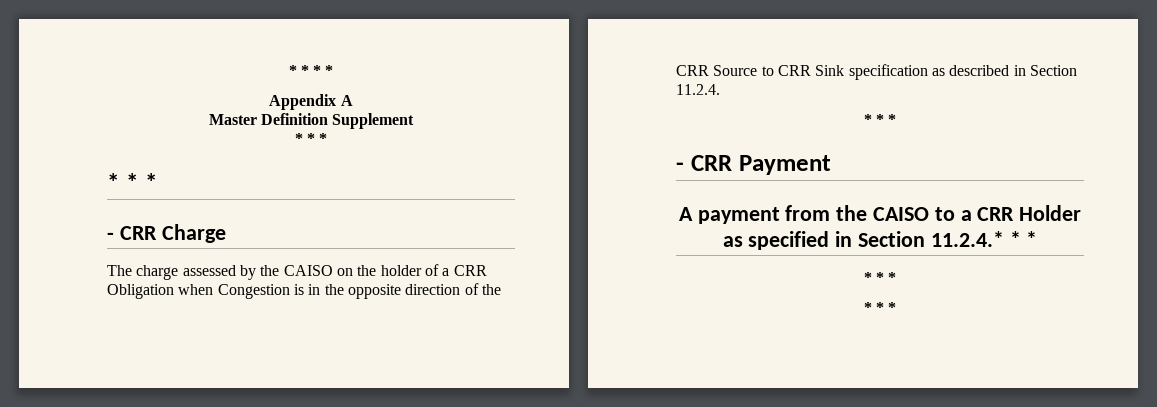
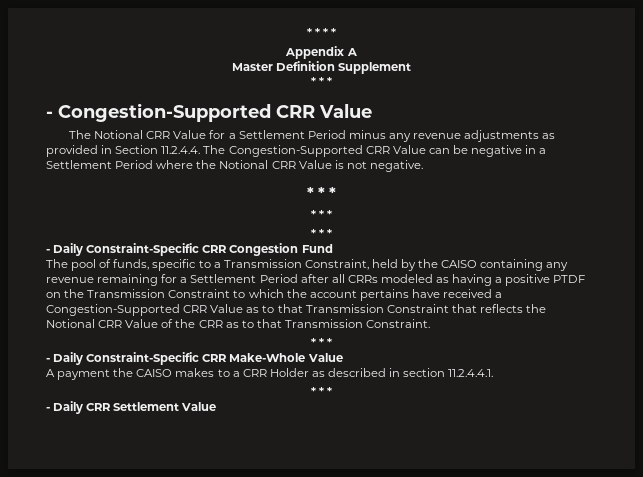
[107,173,157,190] [107,224,226,243] [107,264,487,280] [107,283,501,299] [676,64,1077,80] [676,84,720,95] [863,114,897,125] [676,155,831,175] [678,205,1082,224] [722,231,1004,250] * * * // - CRR Charge // The charge assessed by the CAISO on the holder of a CRR Obligation when Congestion is in the opposite direction of the CRR Source to CRR Sink specification as described in Section 11.2.4. // * * * // - CRR Payment // A payment from the CAISO to a CRR Holder as specified in Section 11.2.4.* -> [46,103,372,122] [68,130,556,142] [46,145,547,157] [46,160,423,172] [306,187,314,199] - Congestion-Supported CRR Value // The Notional CRR Value for a Settlement Period minus any revenue adjustments as provided in Section 11.2.4.4. The Congestion-Supported CRR Value can be negative in a Settlement Period where the Notional CRR Value is not negative. // *
(897, 307) none -> [46,243,333,256] [46,259,569,271] [46,274,586,286] [46,289,503,301] [46,304,547,316] [46,319,431,328] [310,338,333,347] [46,352,343,365] [46,368,494,380] [310,387,333,396] [46,401,217,414] // - Daily Constraint-Specific CRR Congestion Fund // The pool of funds, specific to a Transmission Constraint, held by the CAISO containing any revenue remaining for a Settlement Period after all CRRs modeled as having a positive PTDF on the Transmission Constraint to which the account pertains have received a Congestion-Supported CRR Value as to that Transmission Constraint that reflects the Notional CRR Value of the CRR as to that Transmission Constraint. // * * * // - Daily Constraint-Specific CRR Make-Whole Value // A payment the CAISO makes to a CRR Holder as described in section 11.2.4.4.1. // * * * // - Daily CRR Settlement Value

